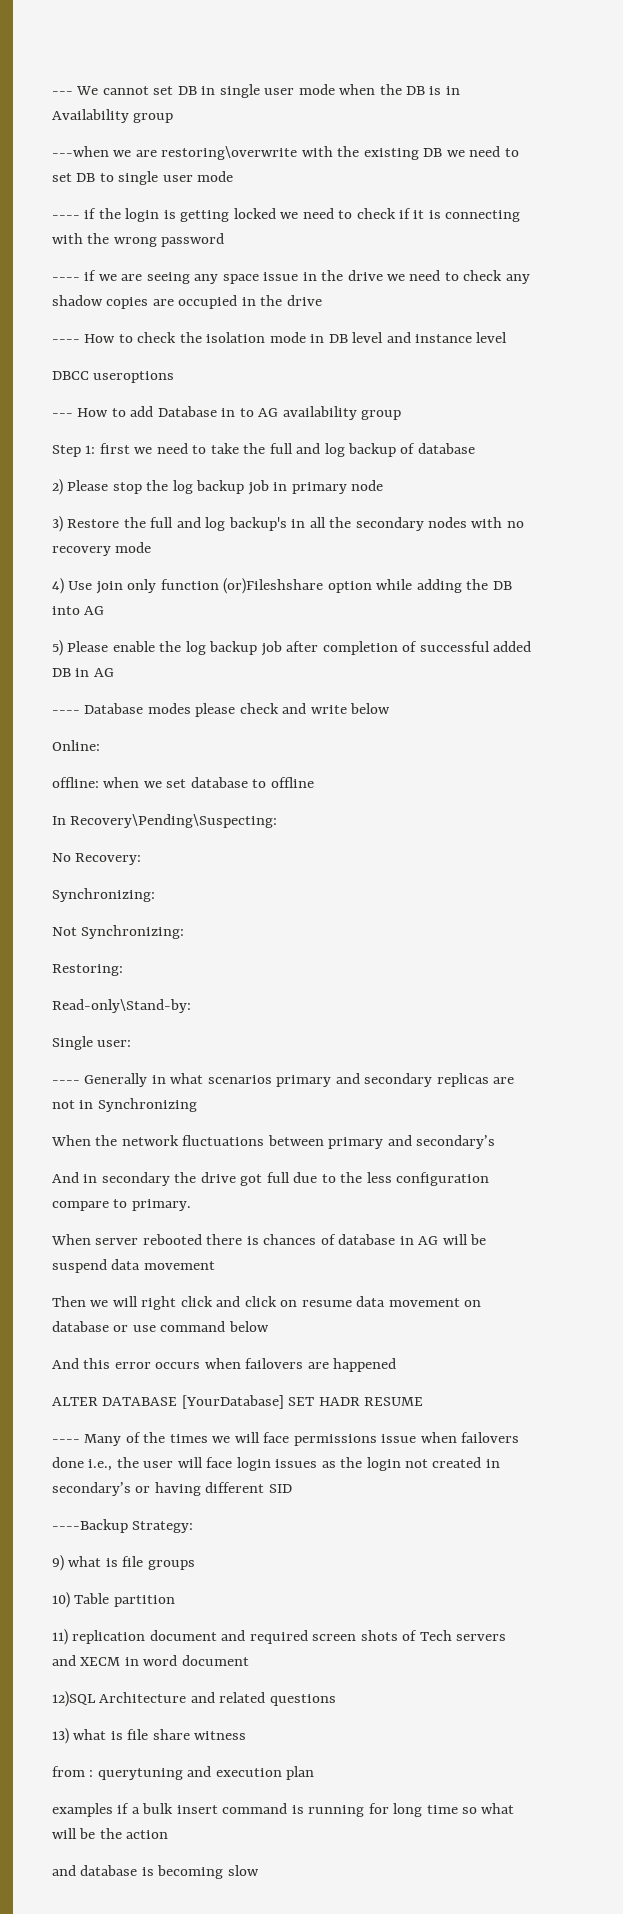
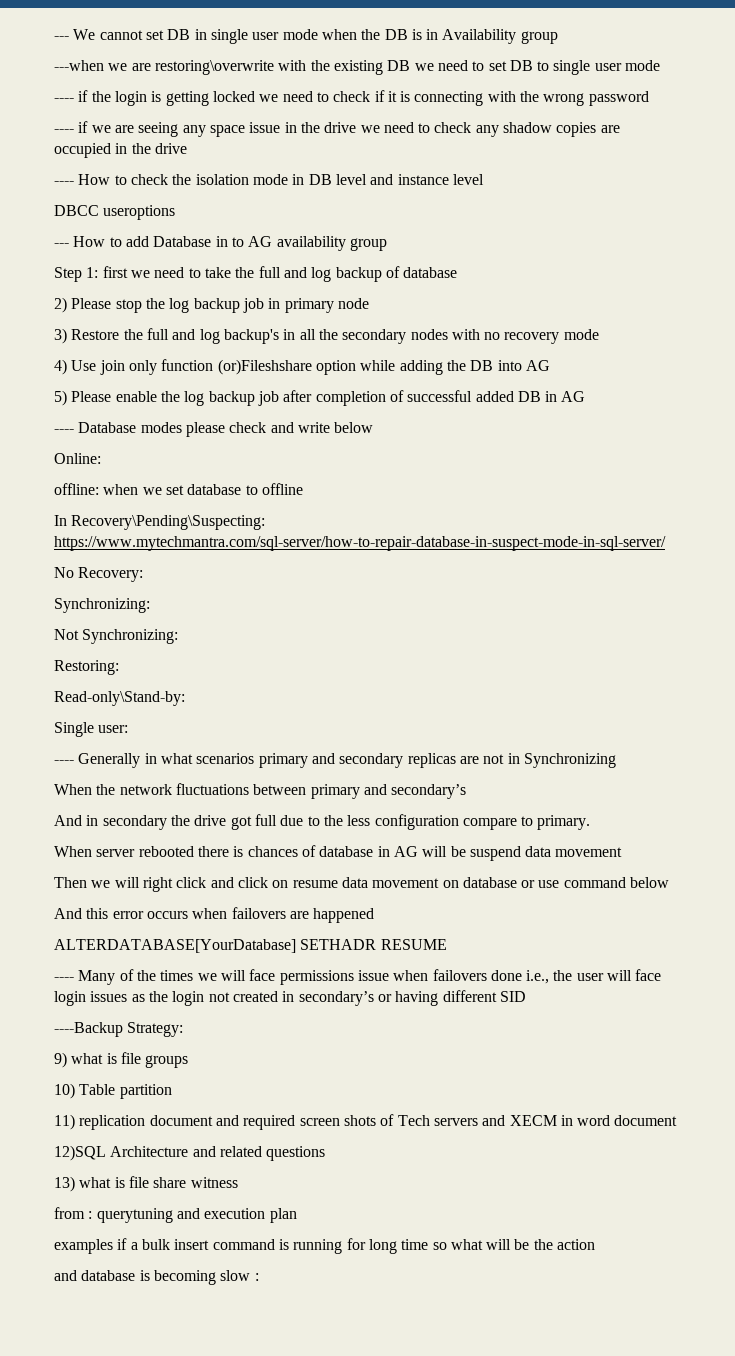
(278, 821) none -> [54,536,666,551] https://www.mytechmantra.com/sql-server/how-to-repair-database-in-suspect-mode-in-sql-server/
[52,1395,360,1409] ALTER DATABASE [YourDatabase] SET HADR -> [54,939,377,953] ALTERDATABASE[YourDatabase] SETHADR
(259, 1870) none -> [254,1273,259,1281] :

